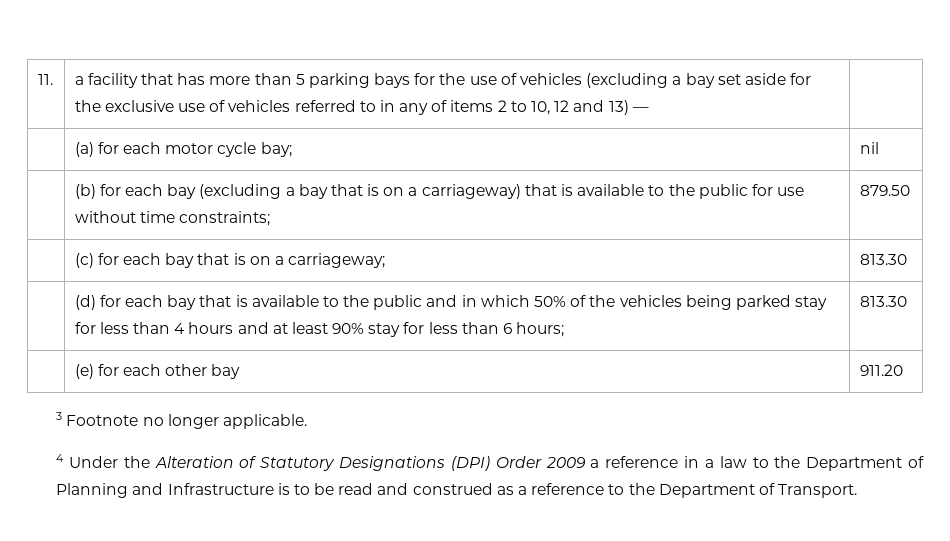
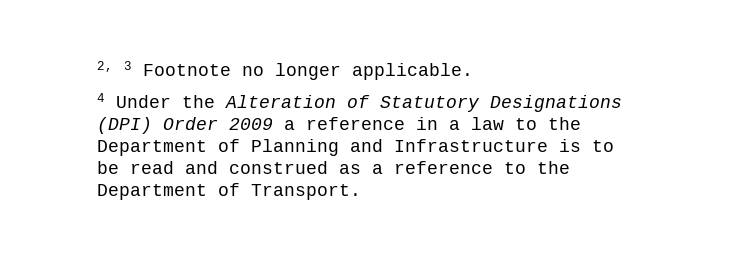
[37,74,53,85] [74,73,812,88] [74,100,649,115] [74,142,292,157] [859,142,879,154] [74,184,805,199] [74,211,270,226] [859,185,910,196] [74,253,386,268] [859,254,907,265] [74,295,828,310] [74,322,565,337] [859,296,907,307] [74,364,241,379] [859,364,903,376] 11. | a facility that has more than 5 parking bays for the use of vehicles (excluding a bay set aside for the exclusive use of vehicles referred to in any of items 2 to 10, 12 and 13) — | // | (a) for each motor cycle bay; | nil // | (b) for each bay (excluding a bay that is on a carriageway) that is available to the public for use without time constraints; | 879.50 // | (c) for each bay that is on a carriageway; | 813.30 // | (d) for each bay that is available to the public and in which 50% of the vehicles being parked stay for less than 4 hours and at least 90% stay for less than 6 hours; | 813.30 // | (e) for each other bay | 911.20 // -> [97,61,114,72] 2,

